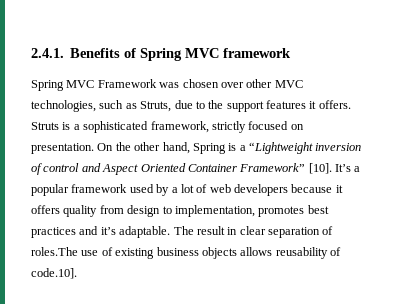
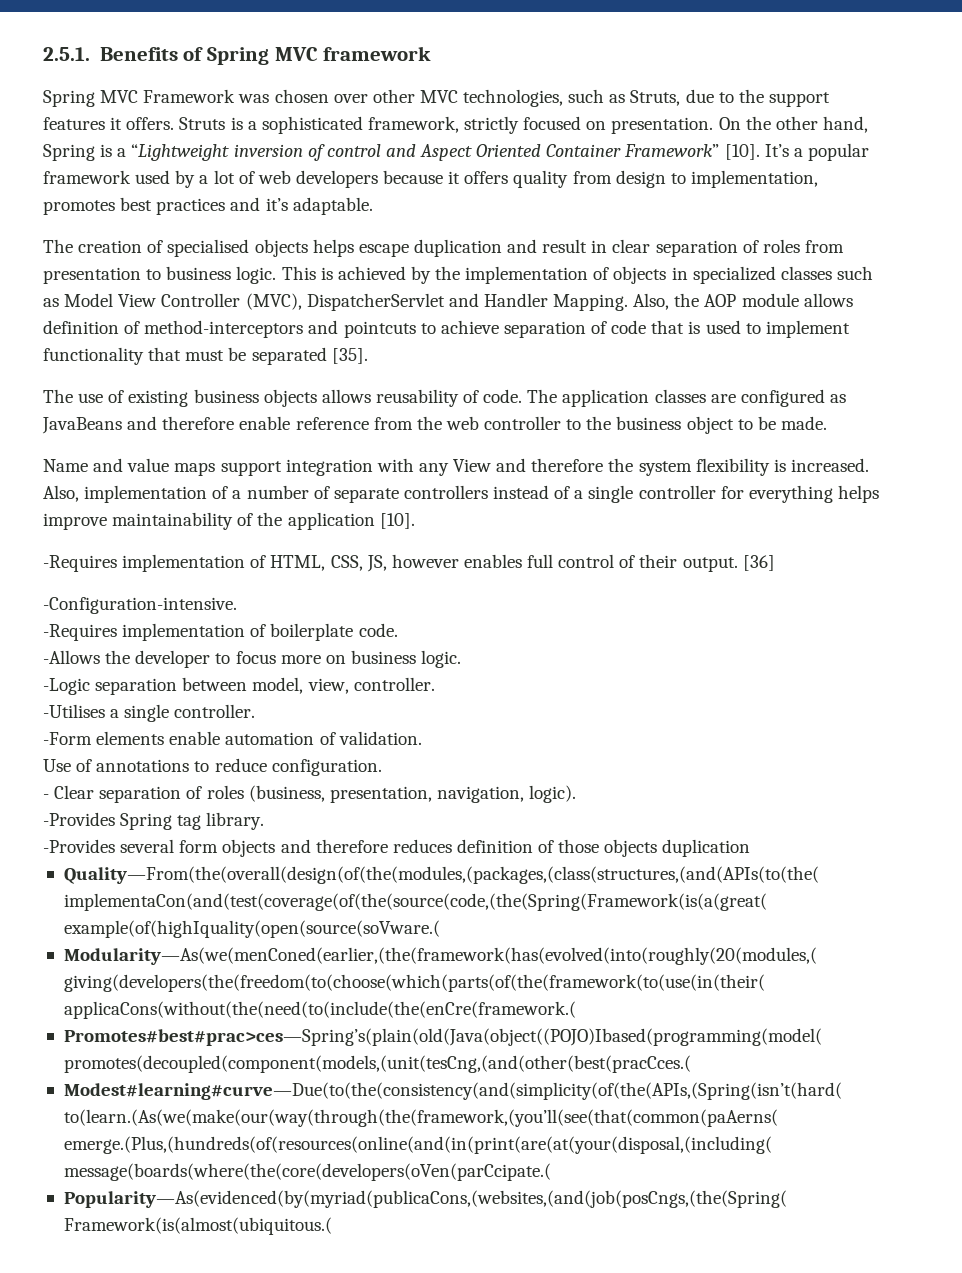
[31,48,64,58] 2.4.1. -> [43,47,90,61] 2.5.1.
[173,226,194,235] The -> [43,239,538,257] // The creation of specialised objects helps escape duplication and
[31,247,78,256] roles.The -> [762,239,844,253] [43,266,873,284] [43,293,853,311] [43,320,850,338] [43,347,368,365] [43,389,73,403] roles from presentation to business logic. This is achieved by the implementation of objects in specialized classes such as Model View Controller (MVC), DispatcherServlet and Handler Mapping. Also, the AOP module allows definition of method-interceptors and pointcuts to achieve separation of code that is used to implement functionality that must be separated [35]. // The
[31,268,77,279] code.10]. -> [483,389,846,407] [42,416,827,434] [43,458,869,476] [43,485,879,503] [43,512,415,530] [43,554,775,572] [43,597,237,614] [43,623,398,641] [43,650,462,668] [43,677,435,695] [43,704,256,722] [43,731,422,745] [43,758,382,776] [43,785,577,803] [43,812,265,830] [43,839,751,857] [63,866,819,884] [63,893,767,911] [63,920,440,938] [63,947,817,965] [63,974,765,992] [63,1001,576,1019] [63,1028,822,1046] [63,1055,691,1073] [63,1082,842,1100] [63,1109,778,1127] [63,1136,772,1154] [63,1163,551,1181] [63,1190,787,1208] [63,1217,332,1235] code. The application classes are configured as JavaBeans and therefore enable reference from the web controller to the business object to be made. // Name and value maps support integration with any View and therefore the system flexibility is increased. Also, implementation of a number of separate controllers instead of a single controller for everything helps improve maintainability of the application [10]. // -Requires implementation of HTML, CSS, JS, however enables full control of their output. [36] // -Configuration-intensive. // -Requires implementation of boilerplate code. // -Allows the developer to focus more on business logic. // -Logic separation between model, view, controller. // -Utilises a single controller. // -Form elements enable automation of validation. // Use of annotations to reduce configuration. // - Clear separation of roles (business, presentation, navigation, logic). // -Provides Spring tag library. // -Provides several form objects and therefore reduces definition of those objects duplication // Quality—From(the(overall(design(of(the(modules,(packages,(class(structures,(and(APIs(to(the( implementaCon(and(test(coverage(of(the(source(code,(the(Spring(Framework(is(a(great( example(of(highIquality(open(source(soVware.( // Modularity—As(we(menConed(earlier,(the(framework(has(evolved(into(roughly(20(modules,( giving(developers(the(freedom(to(choose(which(parts(of(the(framework(to(use(in(their( applicaCons(without(the(need(to(include(the(enCre(framework.( // Promotes#best#prac>ces—Spring’s(plain(old(Java(object((POJO)Ibased(programming(model( promotes(decoupled(component(models,(unit(tesCng,(and(other(best(pracCces.( // Modest#learning#curve—Due(to(the(consistency(and(simplicity(of(the(APIs,(Spring(isn’t(hard( to(learn.(As(we(make(our(way(through(the(framework,(you’ll(see(that(common(paAerns( emerge.(Plus,(hundreds(of(resources(online(and(in(print(are(at(your(disposal,(including( message(boards(where(the(core(developers(oVen(parCcipate.( // Popularity—As(evidenced(by(myriad(publicaCons,(websites,(and(job(posCngs,(the(Spring( Framework(is(almost(ubiquitous.(

